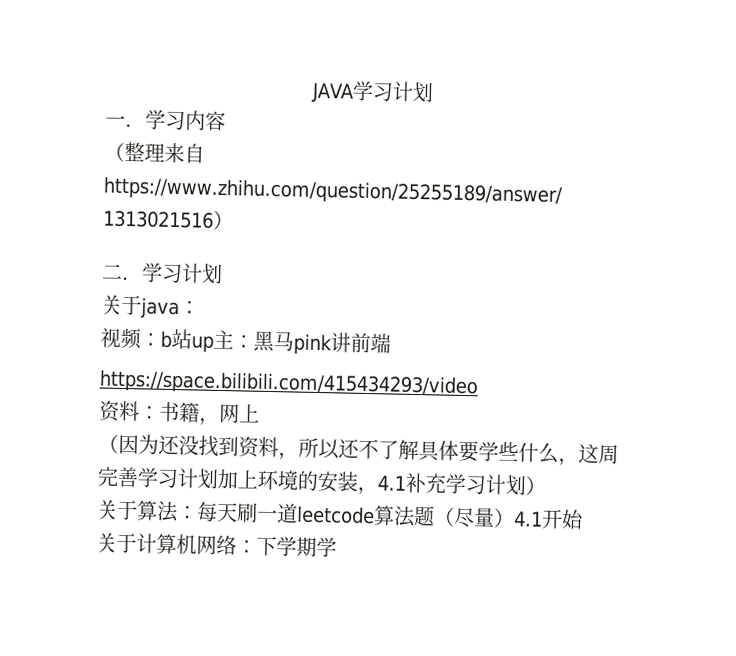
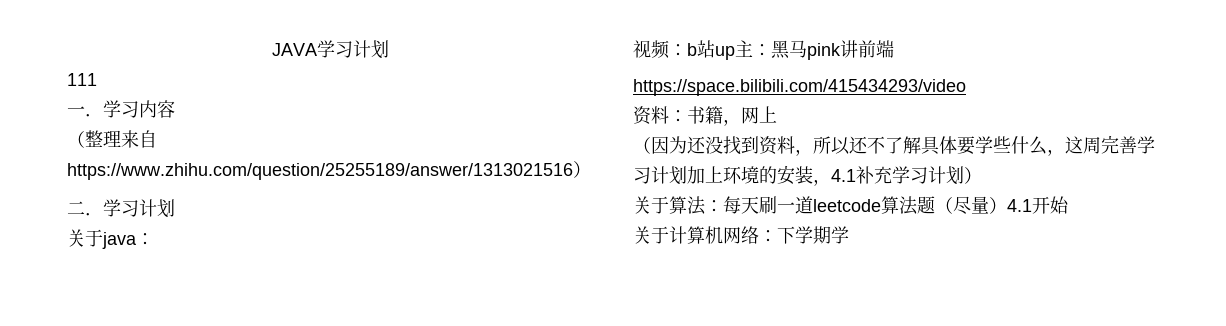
(435, 92) none -> [67,73,97,86] // 111

